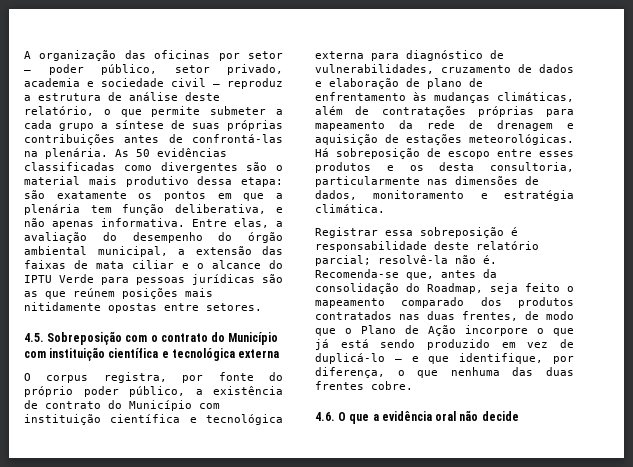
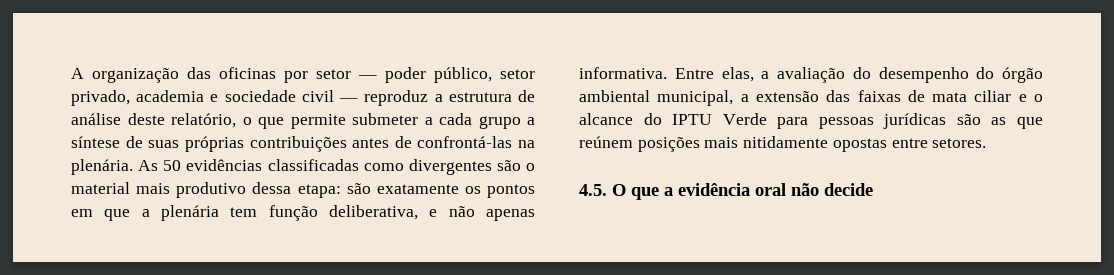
[47,331,279,345] [24,347,280,361] [24,372,283,383] [24,386,283,397] [24,400,220,411] [24,414,283,425] [315,50,504,61] [315,64,574,74] [315,78,483,89] [315,92,574,103] [315,106,574,117] [315,120,574,131] [315,134,574,145] [315,148,574,159] [315,162,574,173] [315,176,539,187] [315,190,574,201] [315,204,385,213] [315,227,518,238] [315,241,539,252] [315,255,497,266] [315,269,497,280] [315,283,574,294] [315,297,574,308] [315,311,574,321] [315,325,574,336] [315,339,574,350] [315,353,574,364] [315,367,574,378] [315,381,413,390] [315,412,335,421] Sobreposição com o contrato do Município com instituição científica e tecnológica externa // O corpus registra, por fonte do próprio poder público, a existência de contrato do Município com instituição científica e tecnológica externa para diagnóstico de vulnerabilidades, cruzamento de dados e elaboração de plano de enfrentamento às mudanças climáticas, além de contratações próprias para mapeamento da rede de drenagem e aquisição de estações meteorológicas. Há sobreposição de escopo entre esses produtos e os desta consultoria, particularmente nas dimensões de dados, monitoramento e estratégia climática. // Registrar essa sobreposição é responsabilidade deste relatório parcial; resolvê-la não é. Recomenda-se que, antes da consolidação do Roadmap, seja feito o mapeamento comparado dos produtos contratados nas duas frentes, de modo que o Plano de Ação incorpore o que já está sendo produzido em vez de duplicá-lo — e que identifique, por diferença, o que nenhuma das duas frentes cobre. // 4.6. -> (607, 190) none

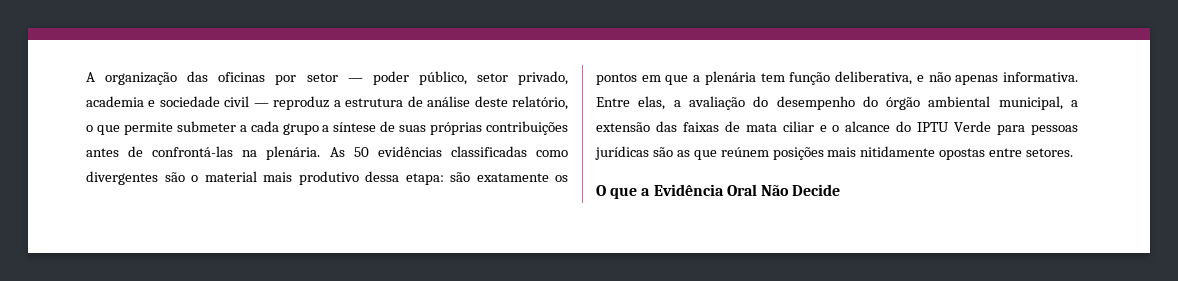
[579,184,607,196] 4.5. -> (1074, 152) none
[678,183,873,196] evidência oral não decide -> [653,184,841,196] Evidência Oral Não Decide

